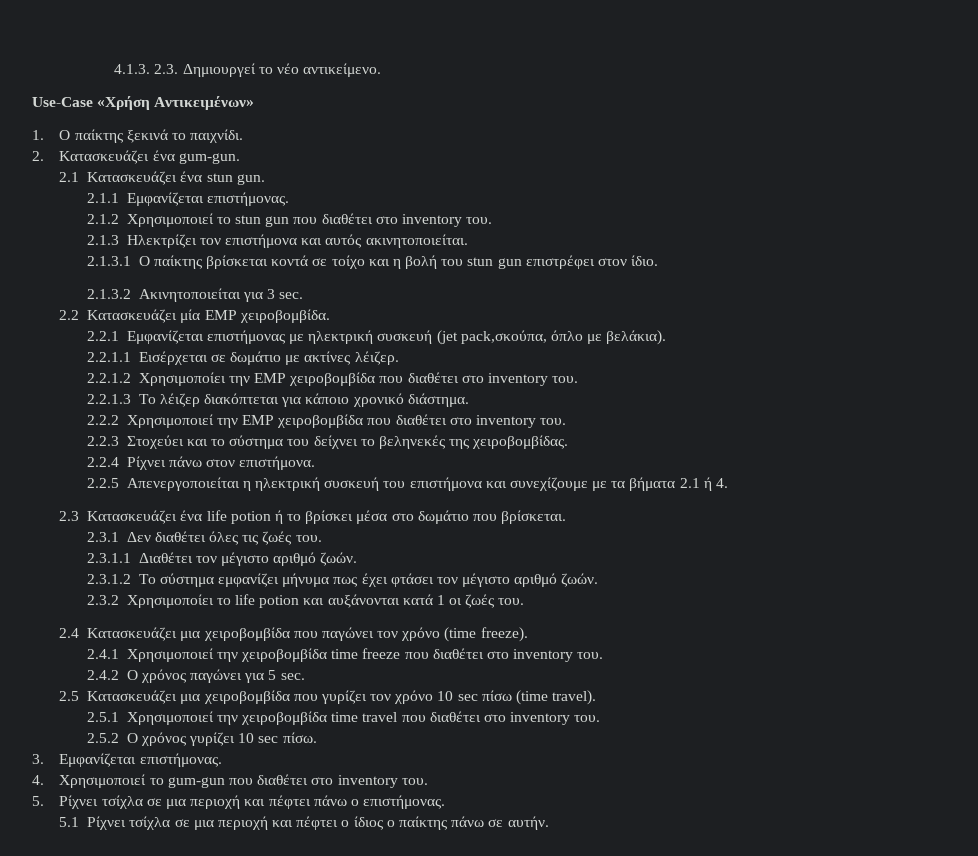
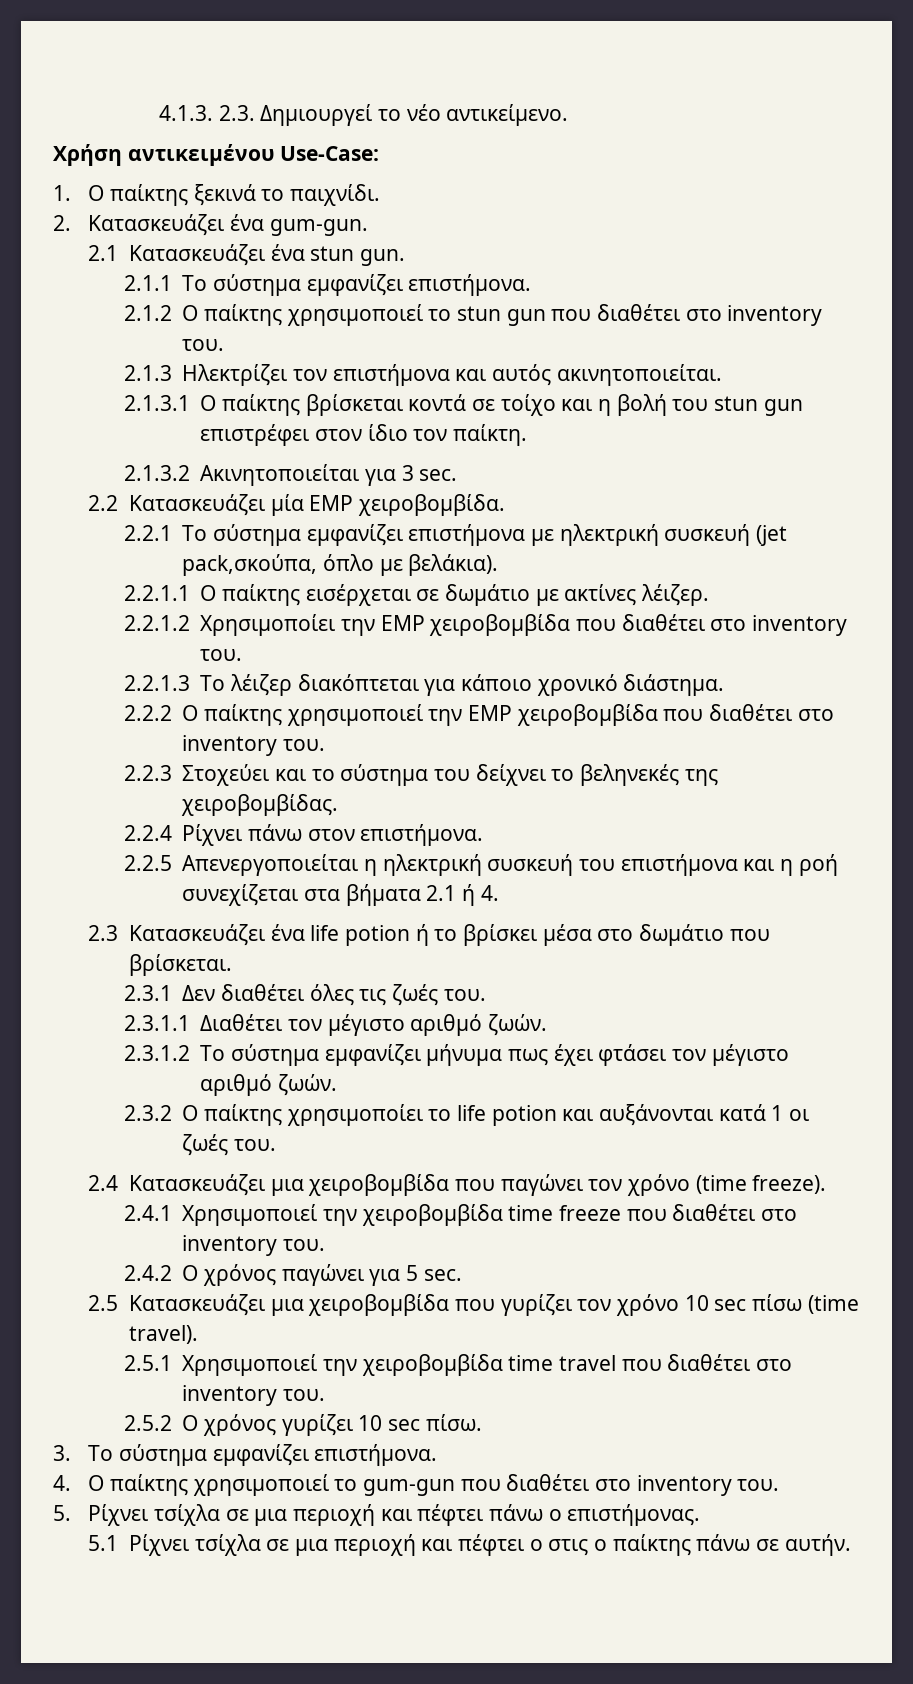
[32,96,255,110] Use-Case «Χρήση Αντικειμένων» -> [53,144,380,166] Χρήση αντικειμένου Use-Case:
[126,192,289,206] [86,213,214,227] Εμφανίζεται επιστήμονας. // 2.1.2 Χρησιμοποιεί -> [182,274,532,296] [123,304,423,326] Το σύστημα εμφανίζει επιστήμονα. // 2.1.2 Ο παίκτης χρησιμοποιεί
[631,255,659,266] ίδιο. -> [367,424,527,446] ίδιο τον παίκτη.
[126,330,285,344] Εμφανίζεται επιστήμονας -> [182,524,526,546] Το σύστημα εμφανίζει επιστήμονα
[138,351,208,365] Εισέρχεται -> [200,584,411,606] Ο παίκτης εισέρχεται
[126,414,214,428] Χρησιμοποιεί -> [182,704,423,726] Ο παίκτης χρησιμοποιεί
[509,477,626,491] συνεχίζουμε με τα -> [779,854,838,876] [182,884,340,906] η ροή συνεχίζεται στα
[126,594,214,608] Χρησιμοποίει -> [182,1104,423,1126] Ο παίκτης χρησιμοποίει
[59,753,222,767] [32,774,147,788] Εμφανίζεται επιστήμονας. // 4. Χρησιμοποιεί -> [88,1444,438,1466] [53,1474,329,1496] Το σύστημα εμφανίζει επιστήμονα. // 4. Ο παίκτης χρησιμοποιεί
[353,816,383,830] ίδιος -> [548,1539,589,1556] στις

